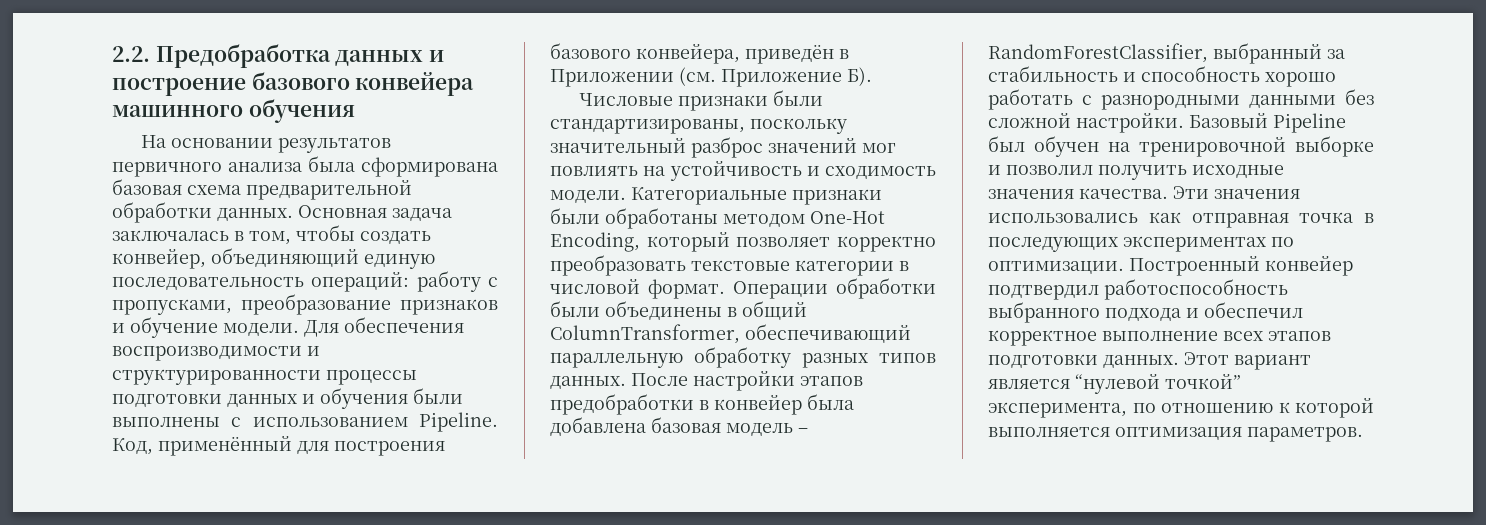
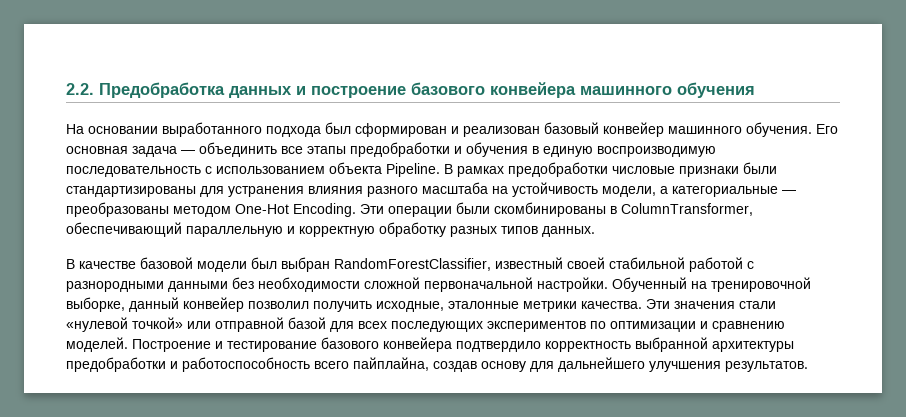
[278,138,392,153] [112,156,498,177] [112,179,412,200] [112,202,452,223] [112,225,431,245] [112,248,435,269] [112,271,498,292] [112,294,498,315] [112,317,464,338] [112,346,320,361] [112,369,417,385] [112,388,463,409] [112,412,498,432] [112,436,445,456] [550,43,849,64] [550,67,872,87] [579,90,824,111] [550,118,847,134] [550,137,896,158] [550,161,936,181] [550,187,882,205] [550,208,885,229] [550,232,936,252] [550,255,909,276] [550,278,936,299] [550,301,807,320] результатов первичного анализа была сформирована базовая схема предварительной обработки данных. Основная задача заключалась в том, чтобы создать конвейер, объединяющий единую последовательность операций: работу с пропусками, преобразование признаков и обучение модели. Для обеспечения воспроизводимости и структурированности процессы подготовки данных и обучения были выполнены с использованием Pipeline. Код, применённый для построения базового конвейера, приведён в Приложении (см. Приложение Б). // Числовые признаки были стандартизированы, поскольку значительный разброс значений мог повлиять на устойчивость и сходимость модели. Категориальные признаки были обработаны методом One-Hot Encoding, который позволяет корректно преобразовать текстовые категории в числовой формат. Операции обработки были объединены в общий -> [162,122,838,137] [66,142,716,157] [66,162,777,177] [66,182,796,197] [66,202,617,217] выработанного подхода был сформирован и реализован базовый конвейер машинного обучения. Его основная задача — объединить все этапы предобработки и обучения в единую воспроизводимую последовательность с использованием объекта Pipeline. В рамках предобработки числовые признаки были стандартизированы для устранения влияния разного масштаба на устойчивость модели, а категориальные — преобразованы методом One-Hot Encoding. Эти операции были скомбинированы в
(683, 360) none -> [287,226,375,237] и корректную
[631,371,863,391] [550,394,854,415] [550,417,808,436] [988,43,1345,64] [988,66,1336,87] [988,89,1374,110] [988,113,1346,133] [988,136,1374,157] [988,165,1284,180] [988,186,1300,199] [988,212,1374,228] [988,236,1294,252] [988,256,1353,276] [988,279,1288,300] [988,302,1303,323] [988,330,1331,346] [988,352,1311,370] [988,374,1241,394] [988,398,1374,418] [988,427,1363,442] После настройки этапов предобработки в конвейер была добавлена базовая модель – RandomForestClassifier, выбранный за стабильность и способность хорошо работать с разнородными данными без сложной настройки. Базовый Pipeline был обучен на тренировочной выборке и позволил получить исходные значения качества. Эти значения использовались как отправная точка в последующих экспериментах по оптимизации. Построенный конвейер подтвердил работоспособность выбранного подхода и обеспечил корректное выполнение всех этапов подготовки данных. Этот вариант является “нулевой точкой” эксперимента, по отношению к которой выполняется оптимизация параметров. -> [66,257,754,272] [66,277,811,292] [66,297,776,312] [66,317,785,332] [66,337,794,352] [66,357,808,372] // В качестве базовой модели был выбран RandomForestClassifier, известный своей стабильной работой с разнородными данными без необходимости сложной первоначальной настройки. Обученный на тренировочной выборке, данный конвейер позволил получить исходные, эталонные метрики качества. Эти значения стали «нулевой точкой» или отправной базой для всех последующих экспериментов по оптимизации и сравнению моделей. Построение и тестирование базового конвейера подтвердило корректность выбранной архитектуры предобработки и работоспособность всего пайплайна, создав основу для дальнейшего улучшения результатов.

